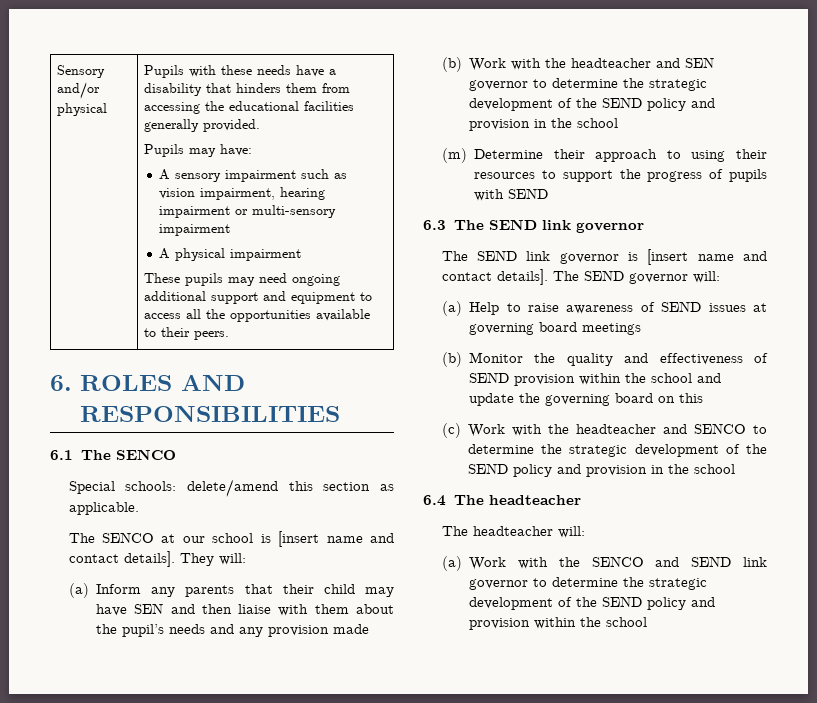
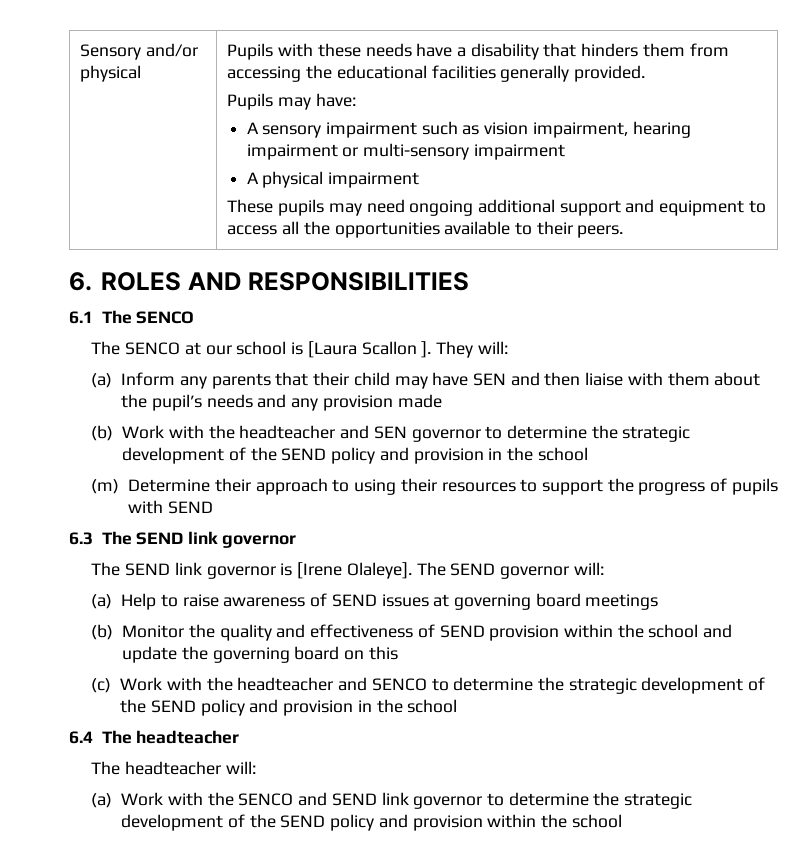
[68,479,394,497] [68,502,139,515] // Special schools: delete/amend this section as applicable. -> (195, 317) none
[278,531,394,547] [68,551,175,567] [insert name and contact details]. -> [307,341,432,358] [Laura Scallon ].
[647,249,767,265] [441,269,548,285] [insert name and contact details]. -> [297,562,412,579] [Irene Olaleye].

